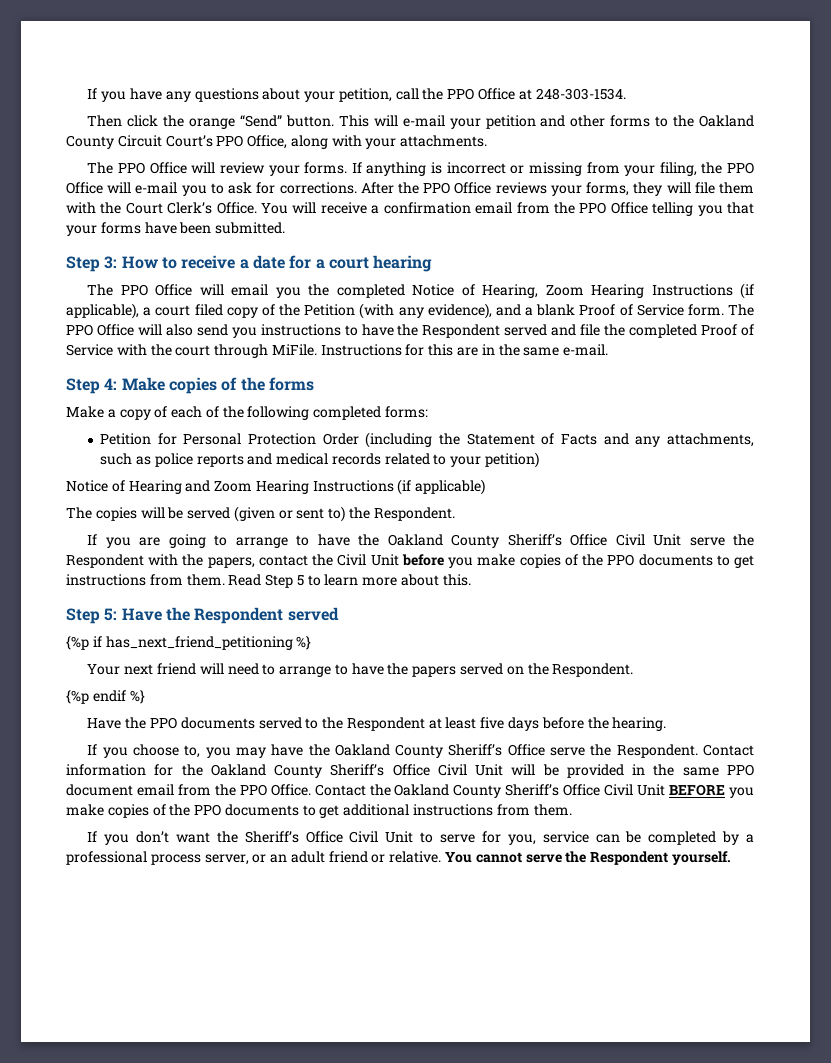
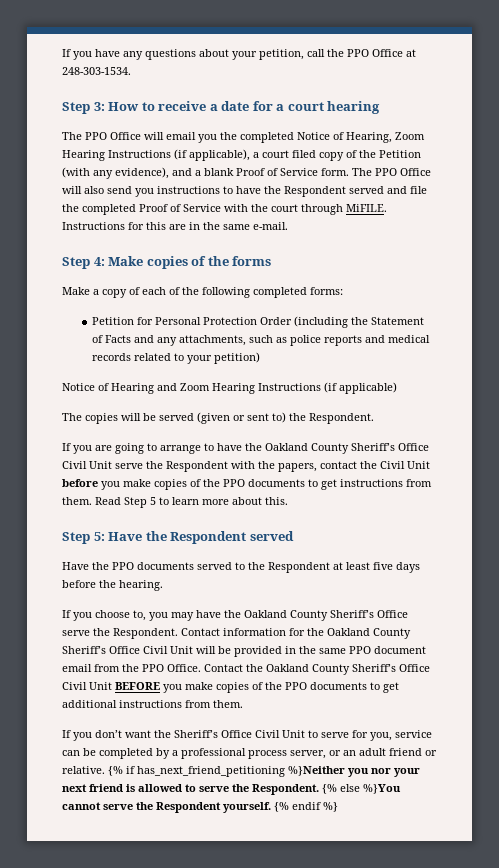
[87,115,754,129] [66,135,488,149] [87,162,754,176] [66,182,754,196] [66,202,754,216] [66,222,286,236] // Then click the orange “Send” button. This will e-mail your petition and other forms to the Oakland County Circuit Court’s PPO Office, along with your attachments. // The PPO Office will review your forms. If anything is incorrect or missing from your filing, the PPO Office will e-mail you to ask for corrections. After the PPO Office reviews your forms, they will file them with the Court Clerk’s Office. You will receive a confirmation email from the PPO Office telling you that your forms have been submitted. -> (131, 71) none
[271,344,317,356] MiFile. -> [346,204,387,212] MiFILE.
[66,636,312,650] [87,663,634,677] [66,690,145,704] // {%p if has_next_friend_petitioning %} // Your next friend will need to arrange to have the papers served on the Respondent. // {%p endif %} -> (294, 536) none
[445,852,473,863] You -> [108,766,420,777] [62,784,401,795] {% if has_next_friend_petitioning %}Neither you nor your next friend is allowed to serve the Respondent. {% else %}You
(731, 858) none -> [274,802,338,812] {% endif %}

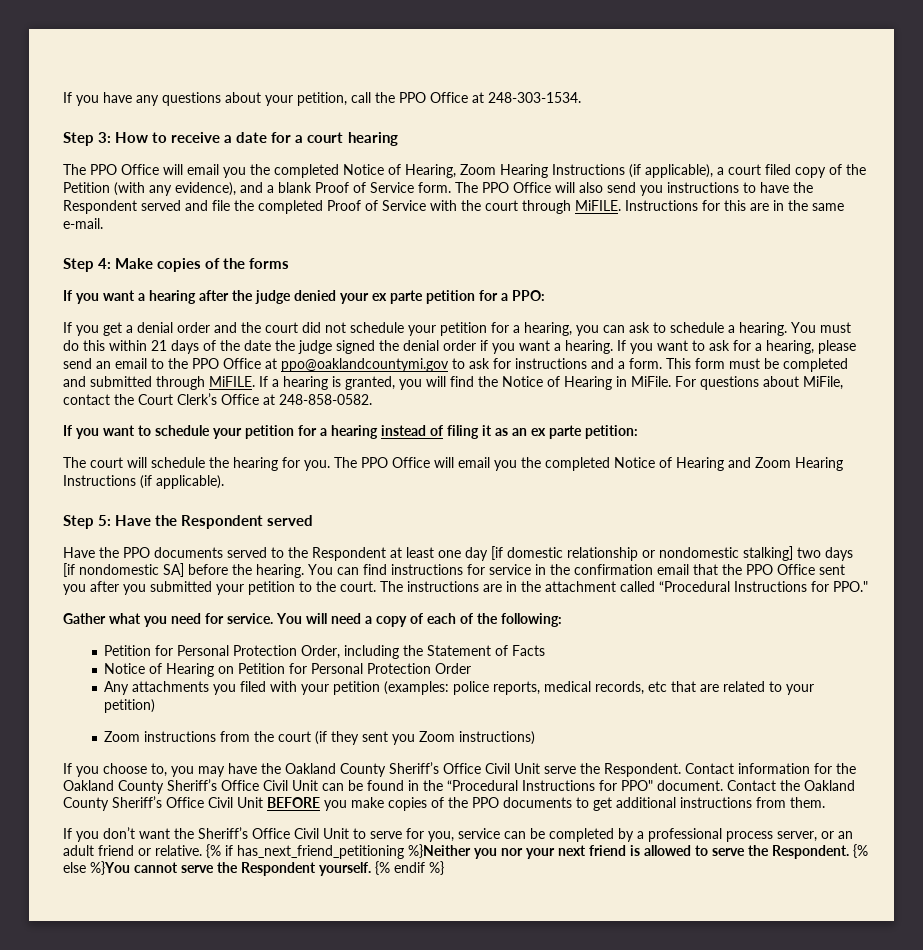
[62,287,343,298] [92,316,425,328] [92,335,431,346] [92,352,261,364] Make a copy of each of the following completed forms: // Petition for Personal Protection Order (including the Statement of Facts and any attachments, such as police reports and medical records related to your petition) // -> [63,290,545,304] [63,322,851,336] [63,340,856,354] [63,358,848,372] [63,376,843,390] [63,393,372,405] [63,425,638,439] [63,457,610,471] If you want a hearing after the judge denied your ex parte petition for a PPO: // If you get a denial order and the court did not schedule your petition for a hearing, you can ask to schedule a hearing. You must do this within 21 days of the date the judge signed the denial order if you want a hearing. If you want to ask for a hearing, please send an email to the PPO Office at ppo@oaklandcountymi.gov to ask for instructions and a form. This form must be completed and submitted through MiFILE. If a hearing is granted, you will find the Notice of Hearing in MiFile. For questions about MiFile, contact the Court Clerk’s Office at 248-858-0582. // If you want to schedule your petition for a hearing instead of filing it as an ex parte petition: // The court will schedule the hearing for you. The PPO Office will email you the completed
[339,382,397,394] [62,412,374,424] [62,443,429,454] [62,461,430,472] [62,479,432,490] [62,497,288,508] applicable) // The copies will be served (given or sent to) the Respondent. // If you are going to arrange to have the Oakland County Sheriff’s Office Civil Unit serve the Respondent with the papers, contact the Civil Unit before you make copies of the PPO documents to get instructions from them. Read Step 5 to learn more about this. -> [156,475,224,489] applicable).
[373,562,420,573] [62,580,163,591] five days before the hearing. -> [438,546,853,561] [63,563,845,578] [63,581,868,595] [63,613,562,627] [104,645,546,659] [104,663,472,677] [104,681,815,695] [104,699,156,713] [104,731,536,745] one day [if domestic relationship or nondomestic stalking] two days [if nondomestic SA] before the hearing. You can find instructions for service in the confirmation email that the PPO Office sent you after you submitted your petition to the court. The instructions are in the attachment called “Procedural Instructions for PPO." // Gather what you need for service. You will need a copy of each of the following: // Petition for Personal Protection Order, including the Statement of Facts // Notice of Hearing on Petition for Personal Protection Order // Any attachments you filed with your petition (examples: police reports, medical records, etc that are related to your petition) // Zoom instructions from the court (if they sent you Zoom instructions)
(408, 614) none -> [485,763,540,774] Civil Unit
[196,646,426,657] [62,664,201,672] will be provided in the same PPO document email from the PPO Office. -> [322,780,723,791] can be found in the “Procedural Instructions for PPO" document.

